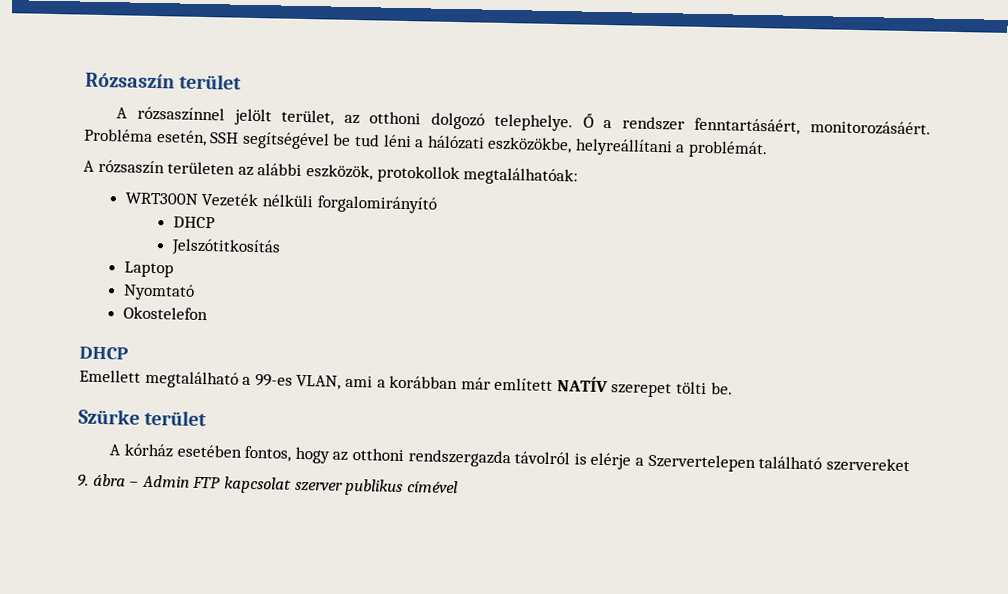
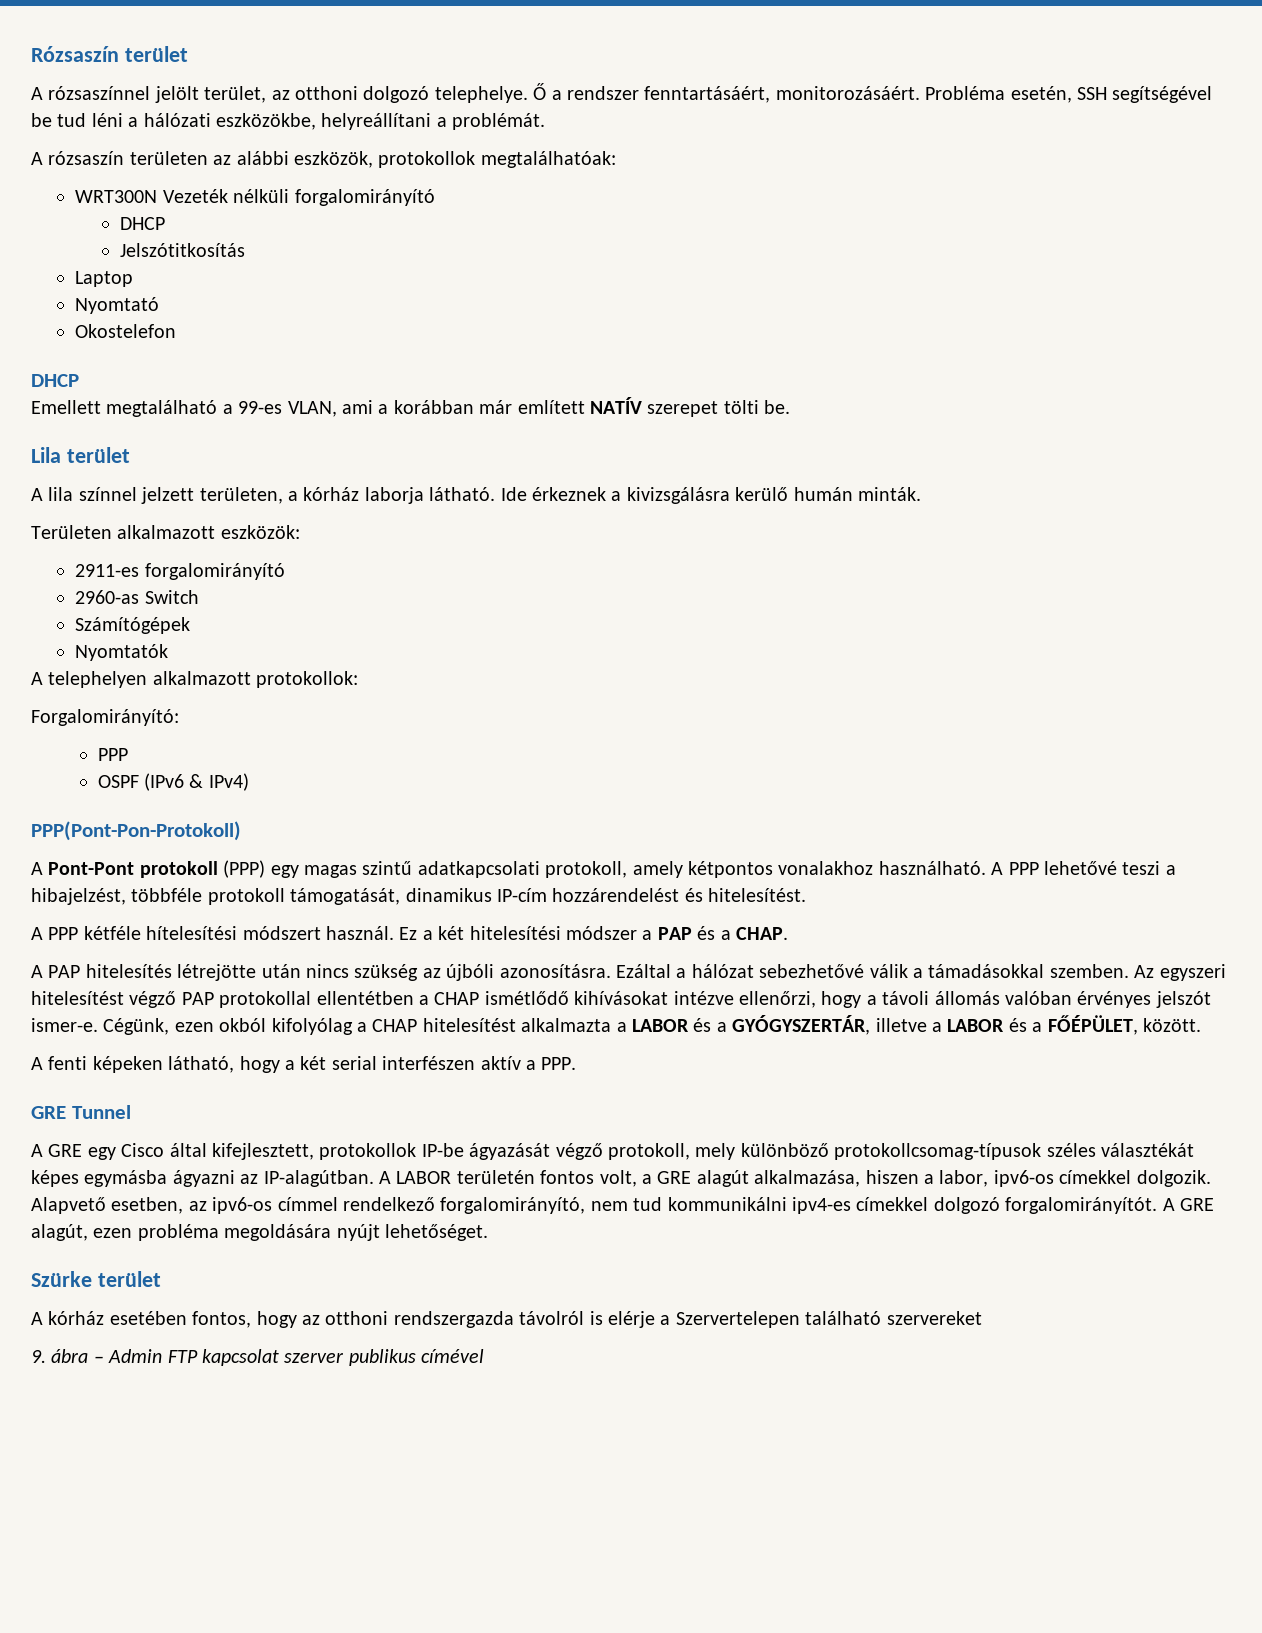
(733, 388) none -> [31,447,130,463] [31,487,921,504] [31,525,300,539] [75,563,285,580] [75,590,199,604] [75,617,191,634] [75,644,169,661] [31,671,359,688] [31,709,179,726] [97,748,128,761] [97,773,249,791] [31,821,241,841] [31,860,1176,878] [31,888,807,905] [31,926,788,940] [31,964,1226,981] [31,991,1211,1008] [31,1015,1201,1035] [31,1056,577,1073] [31,1105,131,1119] [31,1143,1194,1160] [31,1170,1211,1187] [31,1197,1214,1214] [31,1224,488,1241] // Lila terület // A lila színnel jelzett területen, a kórház laborja látható. Ide érkeznek a kivizsgálásra kerülő humán minták. // Területen alkalmazott eszközök: // 2911-es forgalomirányító // 2960-as Switch // Számítógépek // Nyomtatók // A telephelyen alkalmazott protokollok: // Forgalomirányító: // PPP // OSPF (IPv6 & IPv4) // PPP(Pont-Pon-Protokoll) // A Pont-Pont protokoll (PPP) egy magas szintű adatkapcsolati protokoll, amely kétpontos vonalakhoz használható. A PPP lehetővé teszi a hibajelzést, többféle protokoll támogatását, dinamikus IP-cím hozzárendelést és hitelesítést. // A PPP kétféle hítelesítési módszert használ. Ez a két hitelesítési módszer a PAP és a CHAP. // A PAP hitelesítés létrejötte után nincs szükség az újbóli azonosításra. Ezáltal a hálózat sebezhetővé válik a támadásokkal szemben. Az egyszeri hitelesítést végző PAP protokollal ellentétben a CHAP ismétlődő kihívásokat intézve ellenőrzi, hogy a távoli állomás valóban érvényes jelszót ismer-e. Cégünk, ezen okból kifolyólag a CHAP hitelesítést alkalmazta a LABOR és a GYÓGYSZERTÁR, illetve a LABOR és a FŐÉPÜLET, között. // A fenti képeken látható, hogy a két serial interfészen aktív a PPP. // GRE Tunnel // A GRE egy Cisco által kifejlesztett, protokollok IP-be ágyazását végző protokoll, mely különböző protokollcsomag-típusok széles választékát képes egymásba ágyazni az IP-alagútban. A LABOR területén fontos volt, a GRE alagút alkalmazása, hiszen a labor, ipv6-os címekkel dolgozik. Alapvető esetben, az ipv6-os címmel rendelkező forgalomirányító, nem tud kommunikálni ipv4-es címekkel dolgozó forgalomirányítót. A GRE alagút, ezen probléma megoldására nyújt lehetőséget.

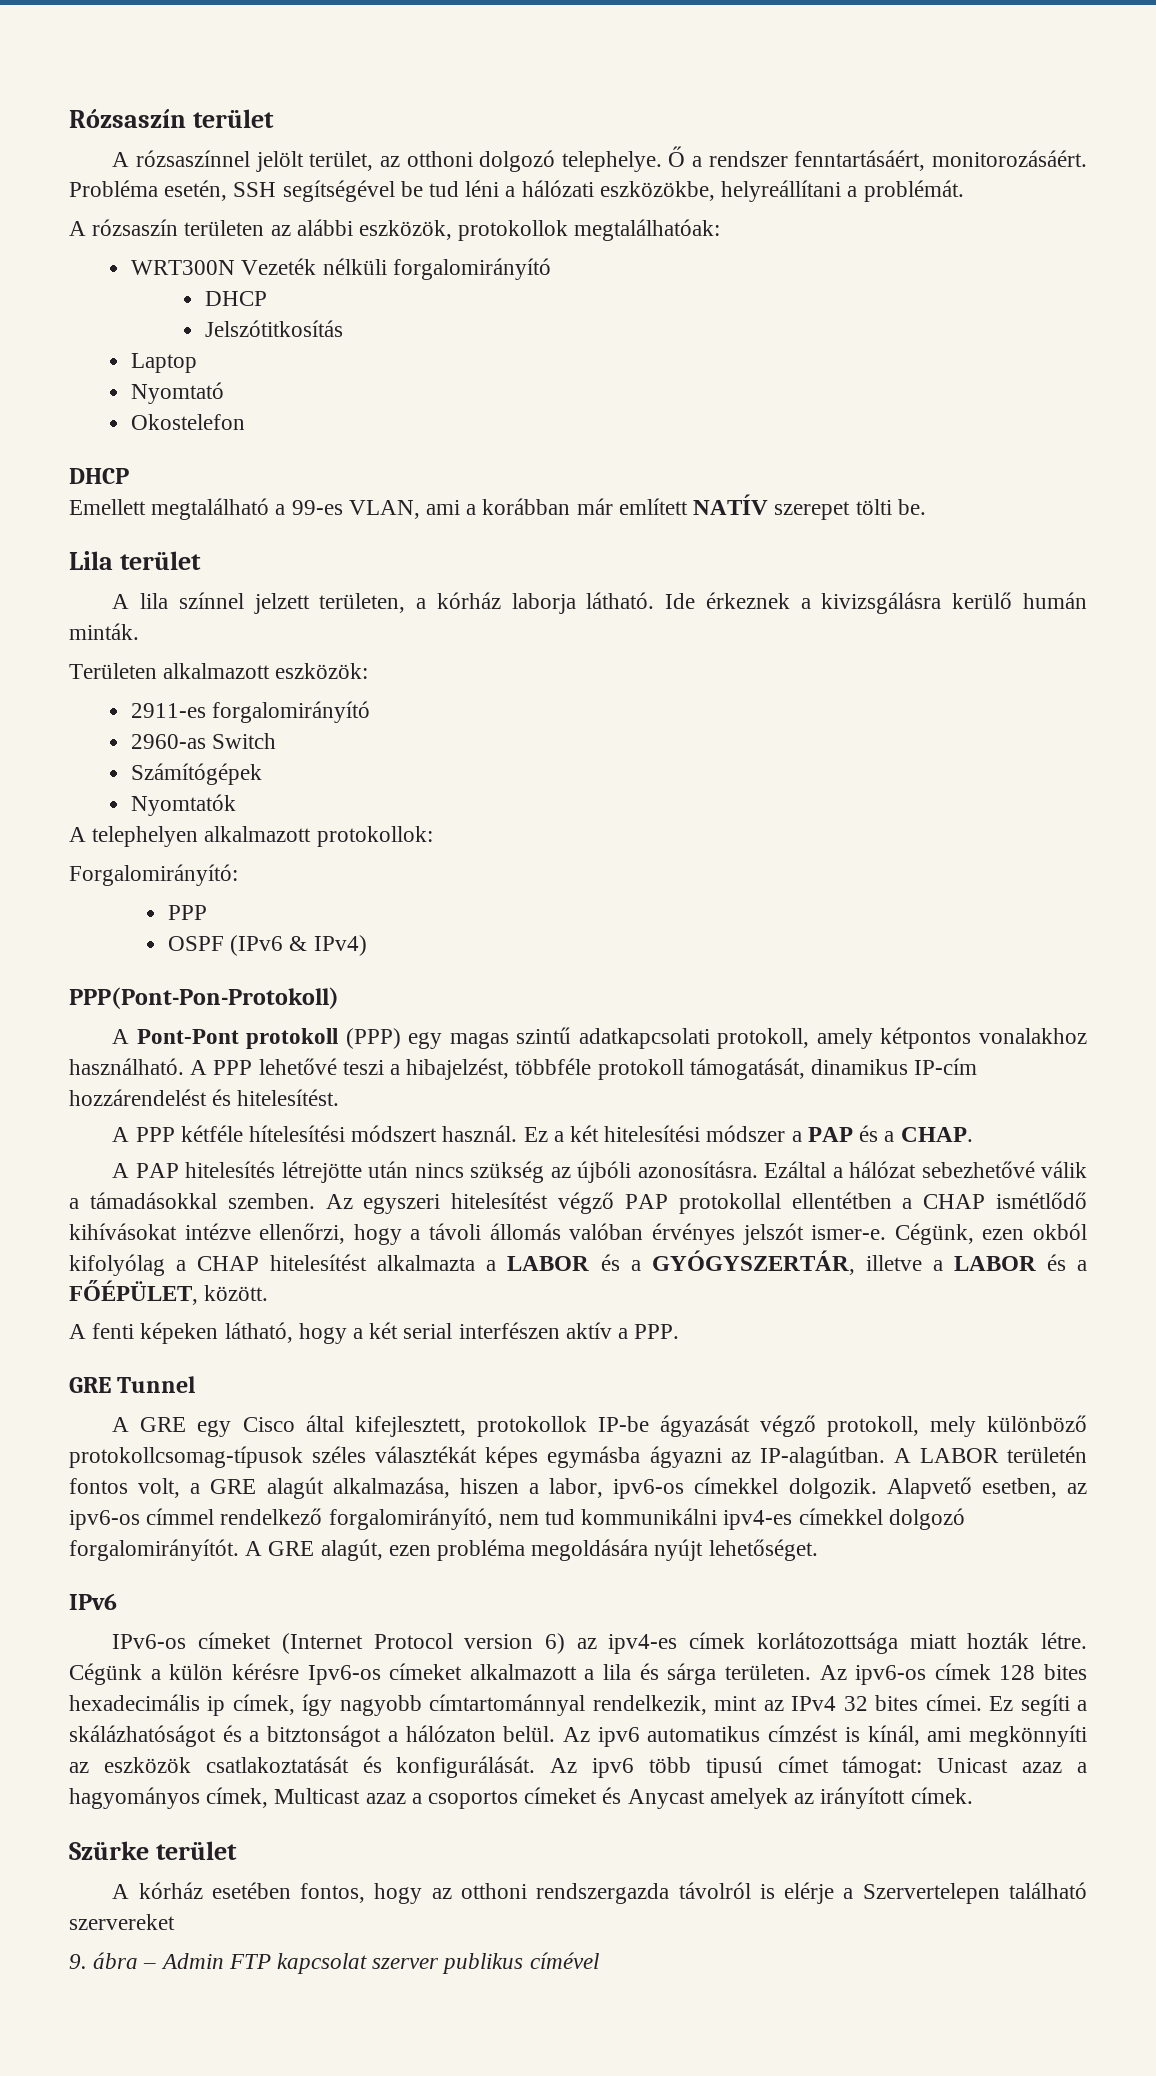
(488, 1232) none -> [69,1593,117,1610] [112,1632,1087,1654] [69,1663,1087,1685] [69,1694,1088,1716] [69,1725,1087,1747] [69,1756,1087,1778] [69,1787,973,1809] // IPv6 // IPv6-os címeket (Internet Protocol version 6) az ipv4-es címek korlátozottsága miatt hozták létre. Cégünk a külön kérésre Ipv6-os címeket alkalmazott a lila és sárga területen. Az ipv6-os címek 128 bites hexadecimális ip címek, így nagyobb címtartománnyal rendelkezik, mint az IPv4 32 bites címei. Ez segíti a skálázhatóságot és a bitztonságot a hálózaton belül. Az ipv6 automatikus címzést is kínál, ami megkönnyíti az eszközök csatlakoztatását és konfigurálását. Az ipv6 több tipusú címet támogat: Unicast azaz a hagyományos címek, Multicast azaz a csoportos címeket és Anycast amelyek az irányított címek.

